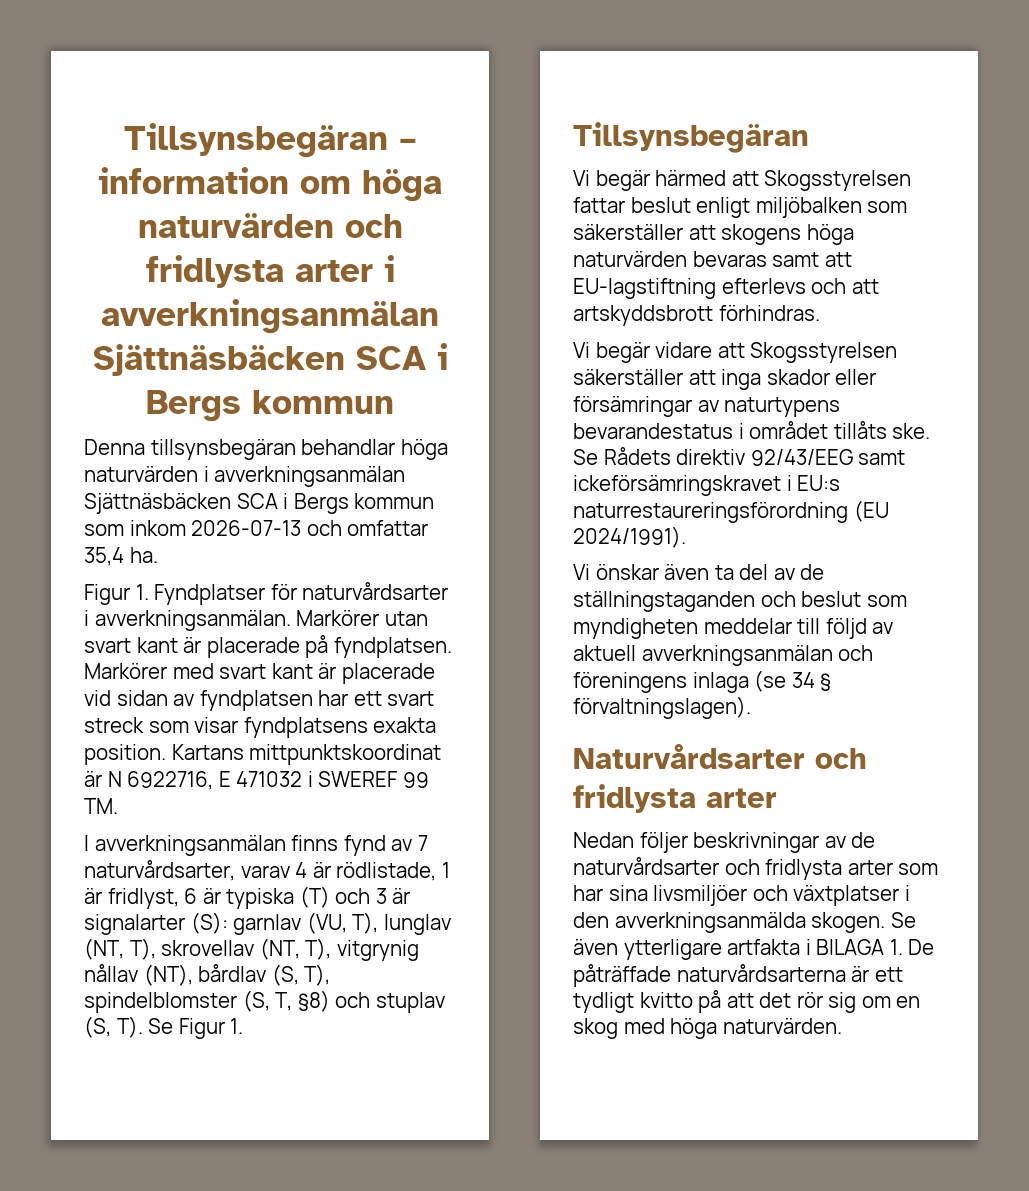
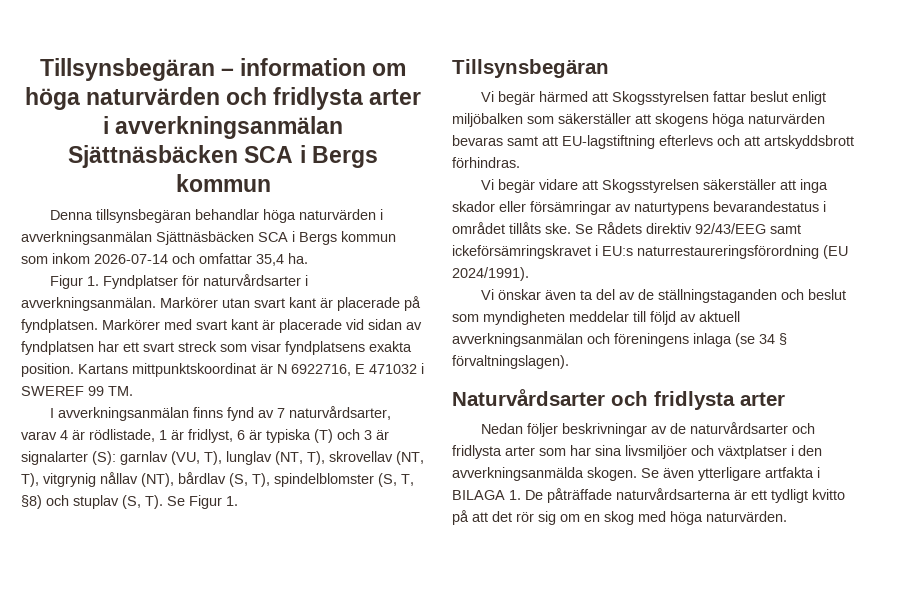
[191,520,302,536] 2026-07-13 -> [94,254,168,264] 2026-07-14

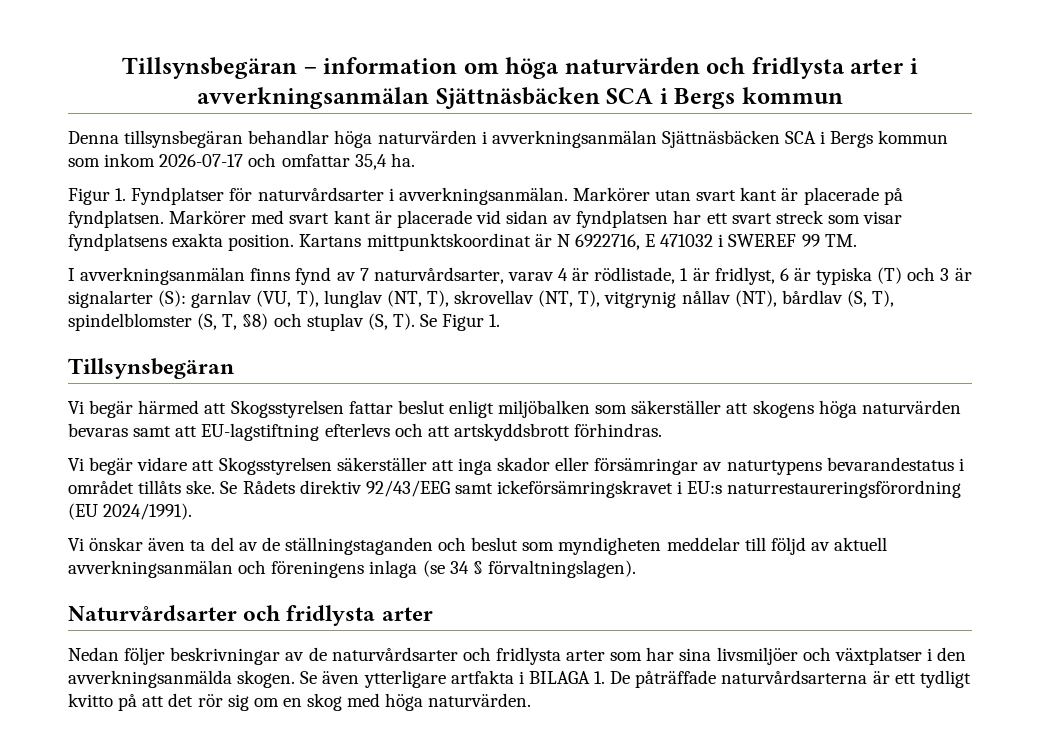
[94,254,168,264] 2026-07-14 -> [159,154,244,167] 2026-07-17

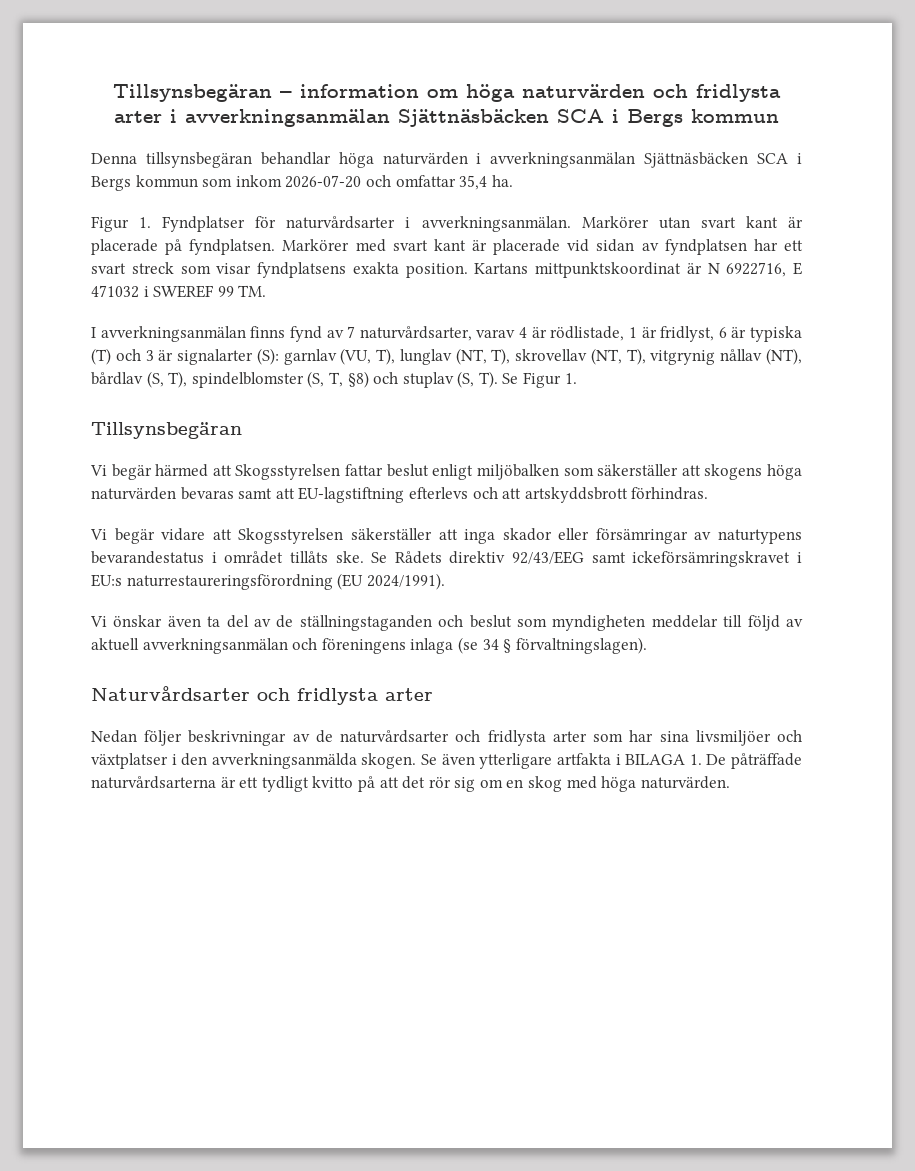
[159,154,244,167] 2026-07-17 -> [285,175,362,188] 2026-07-20

